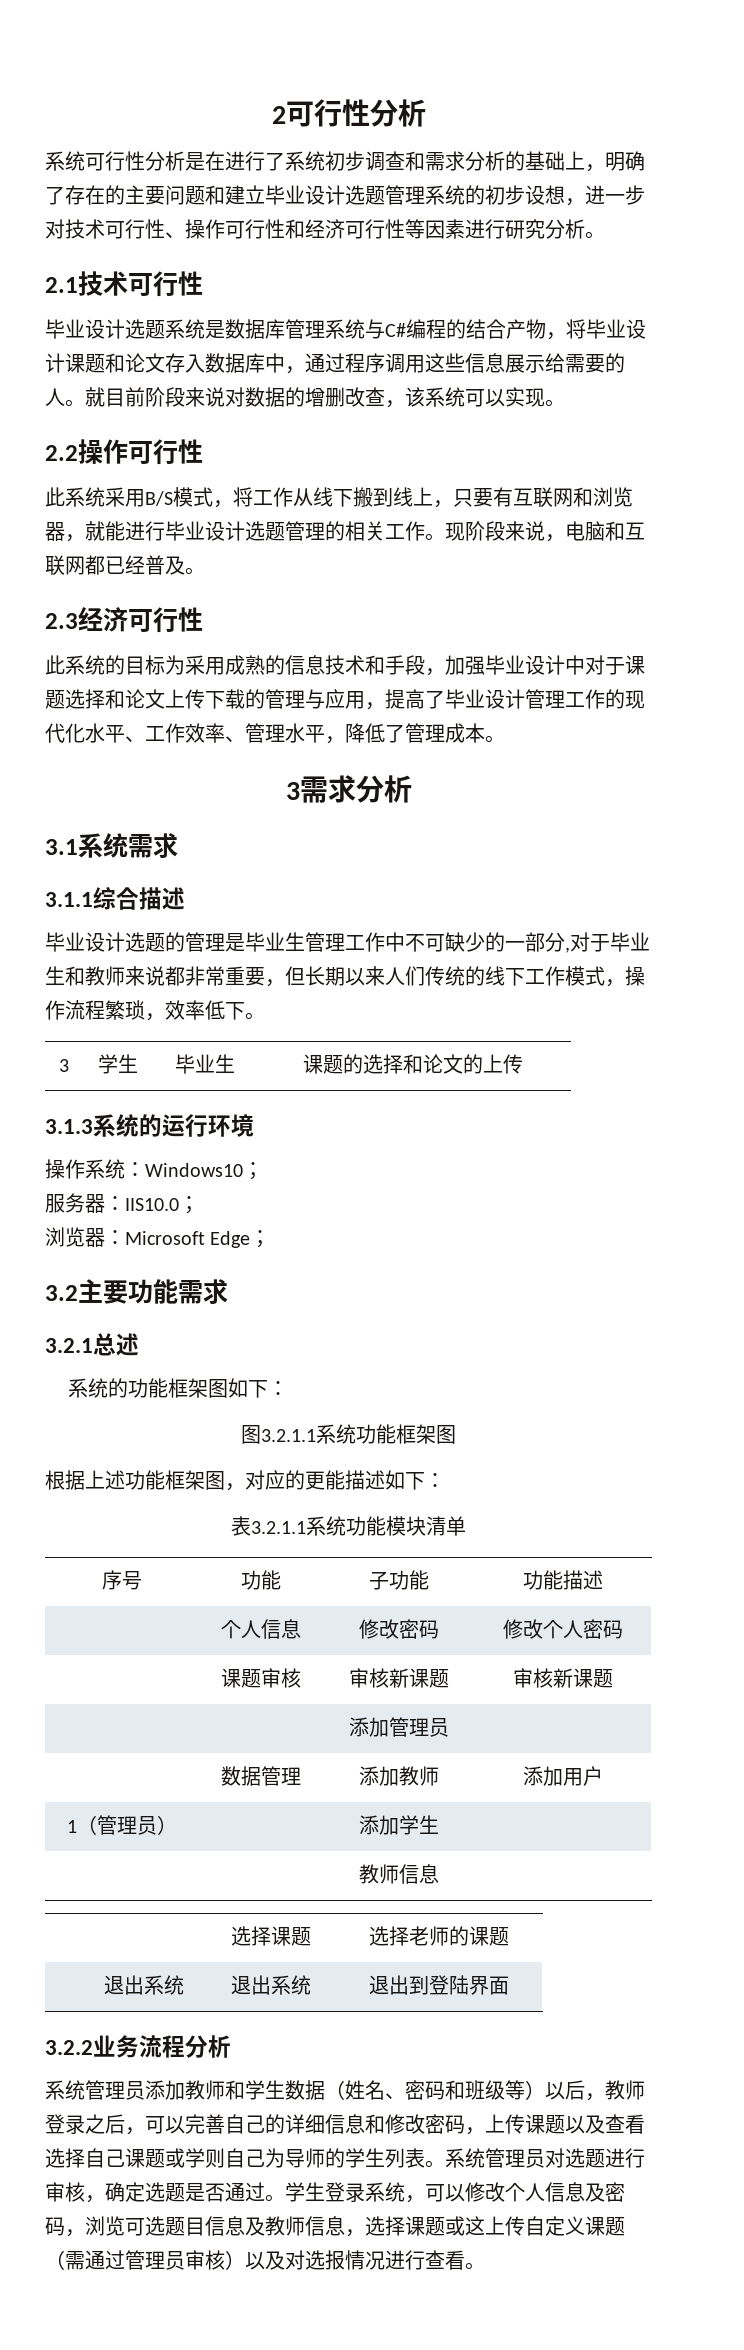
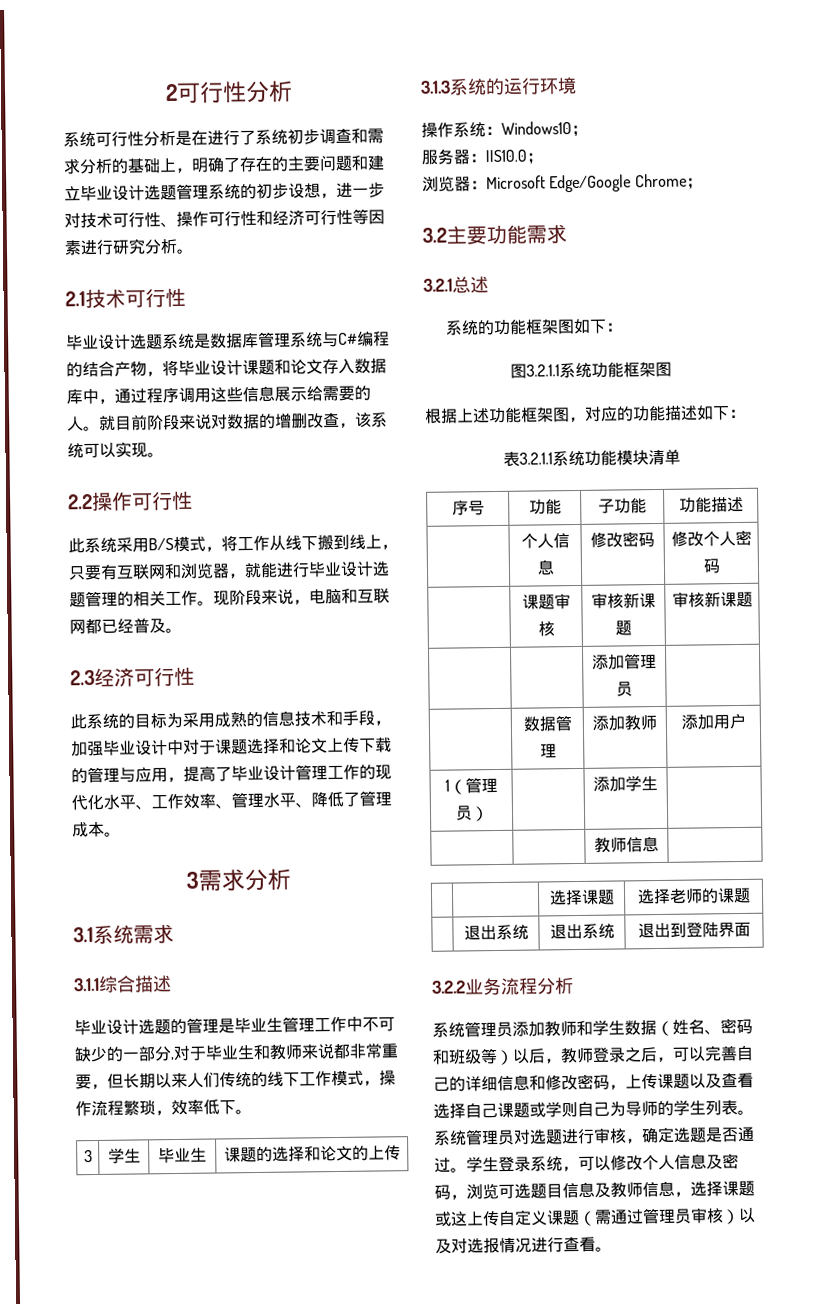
[325,736,345,744] ， -> [295,802,312,808] 、
[210,1231,251,1248] Edge -> [549,173,687,193] Edge/Google Chrome
[305,1471,325,1490] 更 -> [632,406,650,422] 功

